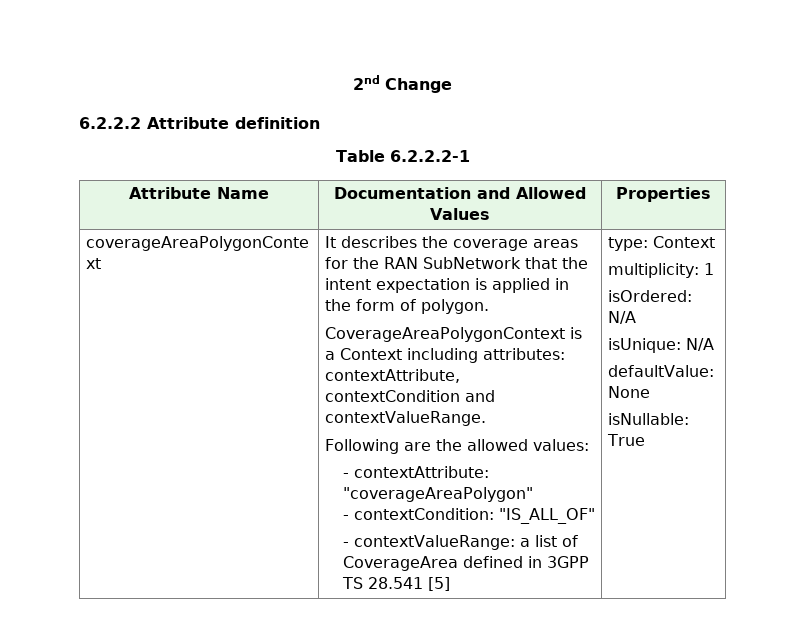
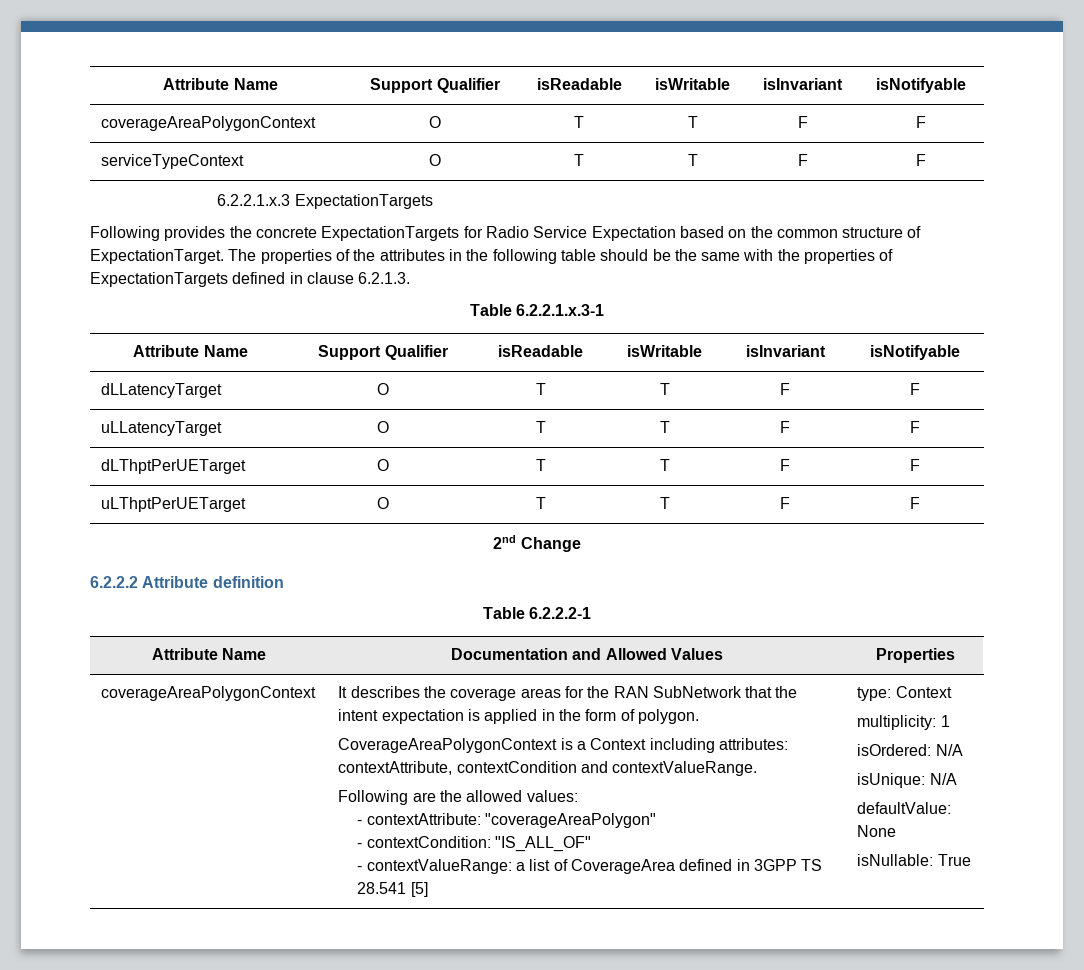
(353, 82) none -> [163,78,278,90] [370,78,500,93] [536,78,622,90] [655,78,730,90] [763,78,843,90] [876,78,966,93] [101,116,317,131] [429,116,441,128] [574,116,584,128] [687,116,698,128] [797,116,808,128] [916,116,926,128] [101,154,245,169] [429,154,441,166] [574,154,584,166] [687,154,698,166] [797,154,808,166] [916,154,926,166] [217,194,433,209] [90,226,922,241] [90,249,894,264] [90,272,411,287] [469,304,605,316] [133,345,248,357] [318,345,448,360] [498,345,583,357] [627,345,702,357] [745,345,826,357] [870,345,960,360] [101,383,223,398] [377,383,389,395] [535,383,546,395] [659,383,670,395] [780,383,790,395] [910,383,920,395] [101,421,223,436] [377,421,389,433] [535,421,546,433] [659,421,670,433] [780,421,790,433] [910,421,920,433] [101,459,247,474] [377,459,389,471] [535,459,546,471] [659,459,670,471] [780,459,790,471] [910,459,920,471] [101,497,247,512] [377,497,389,509] [535,497,546,509] [659,497,670,509] [780,497,790,509] [910,497,920,509] Attribute Name | Support Qualifier | isReadable | isWritable | isInvariant | isNotifyable // coverageAreaPolygonContext | O | T | T | F | F // serviceTypeContext | O | T | T | F | F // 6.2.2.1.x.3 ExpectationTargets // Following provides the concrete ExpectationTargets for Radio Service Expectation based on the common structure of ExpectationTarget. The properties of the attributes in the following table should be the same with the properties of ExpectationTargets defined in clause 6.2.1.3. // Table 6.2.2.1.x.3-1 // Attribute Name | Support Qualifier | isReadable | isWritable | isInvariant | isNotifyable // dLLatencyTarget | O | T | T | F | F // uLLatencyTarget | O | T | T | F | F // dLThptPerUETarget | O | T | T | F | F // uLThptPerUETarget | O | T | T | F | F //

